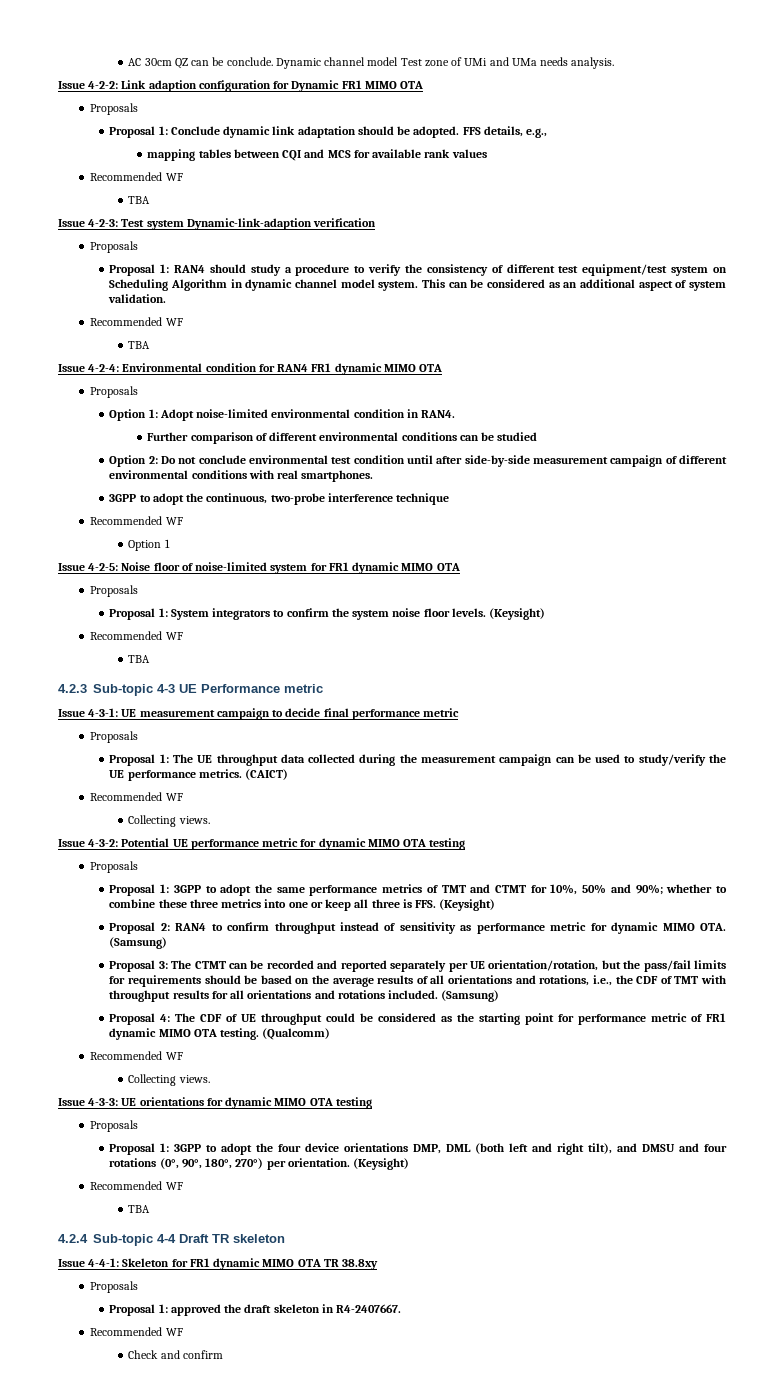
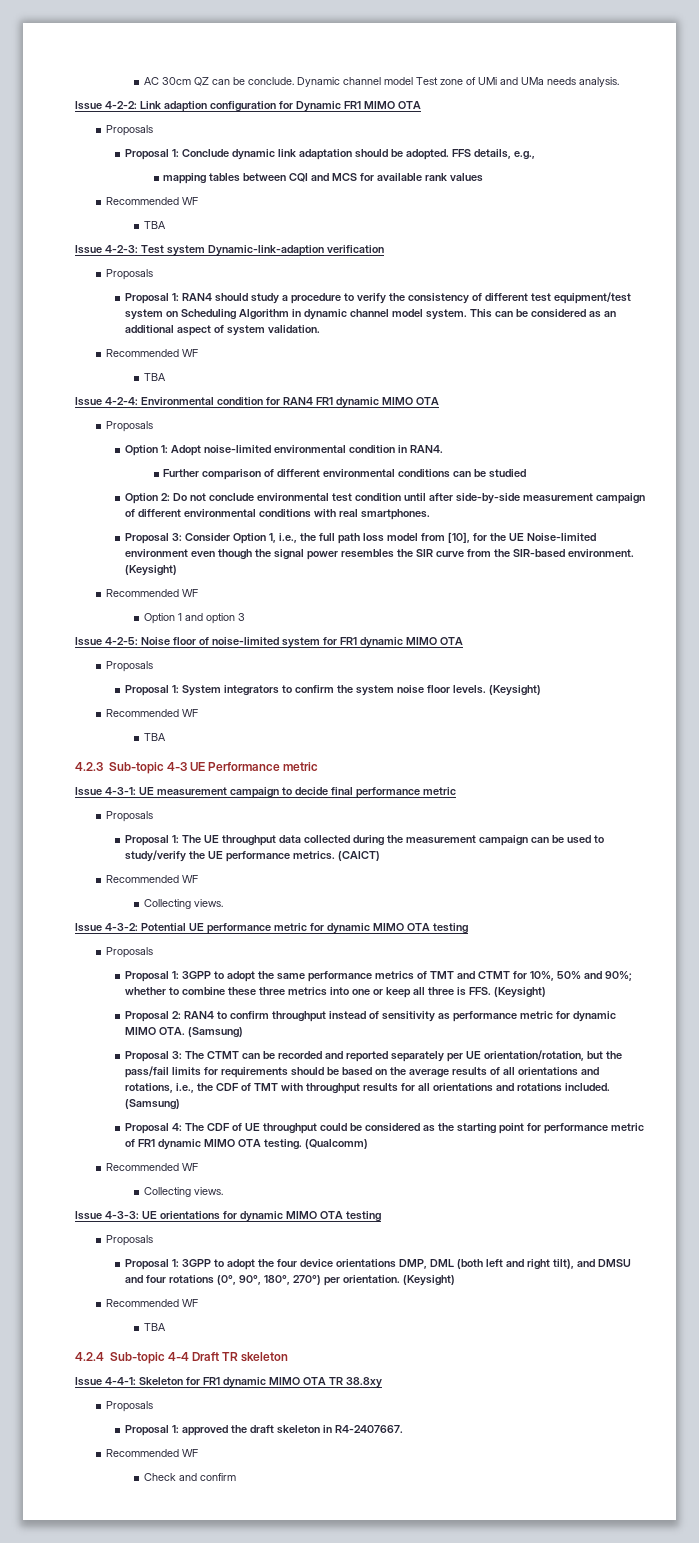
[109,493,450,505] 3GPP to adopt the continuous, two-probe interference technique -> [125,532,597,544] [125,549,635,560] [125,565,178,576] Proposal 3: Consider Option 1, i.e., the full path loss model from [10], for the UE Noise-limited environment even though the signal power resembles the SIR curve from the SIR-based environment. (Keysight)
(170, 543) none -> [185,613,246,624] and option 3

